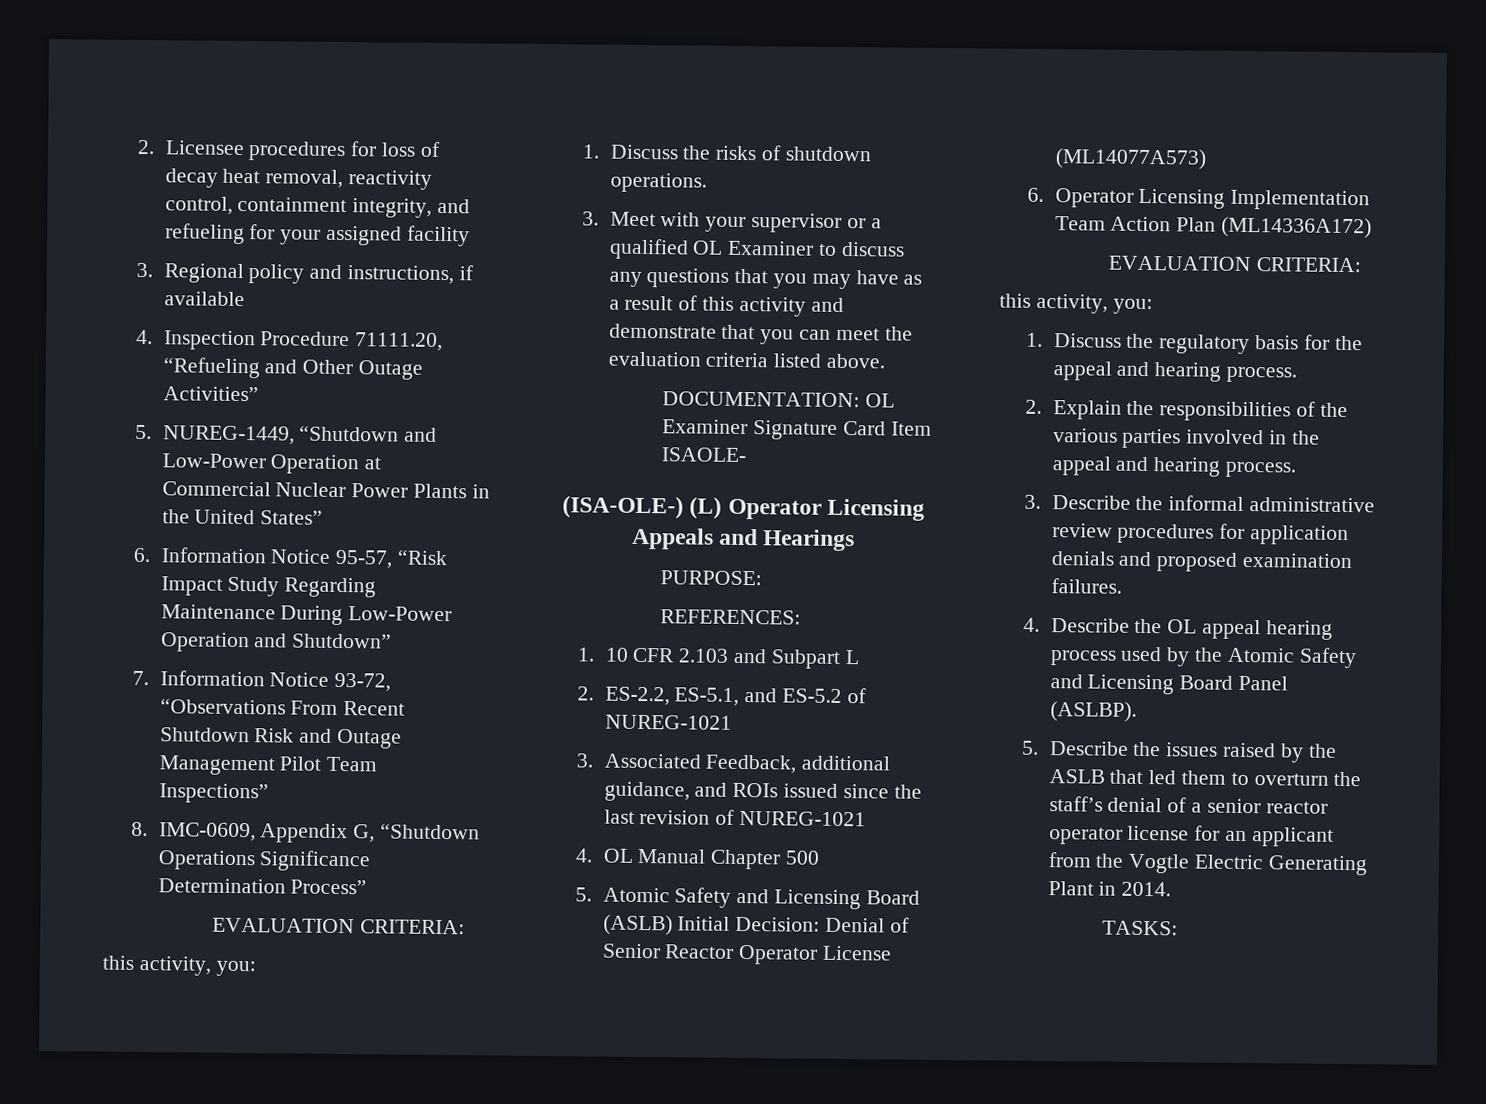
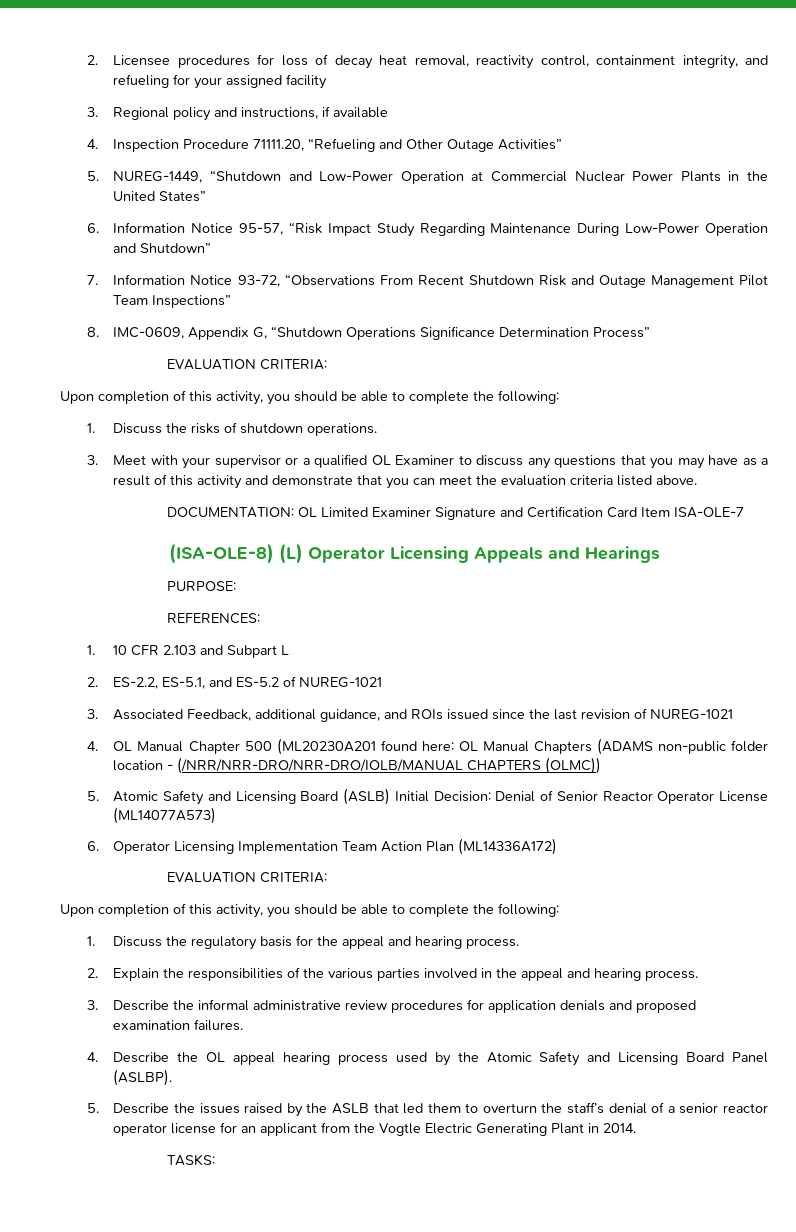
[102,955,256,977] this activity, you: -> [60,390,559,405] Upon completion of this activity, you should be able to complete the following:
(895, 400) none -> [320,507,368,517] Limited
[842,420,932,436] [661,447,748,463] [561,495,684,519] Card Item ISAOLE- // (ISA-OLE-) -> [499,506,744,518] [168,543,274,564] and Certification Card Item ISA-OLE-7 // (ISA-OLE-8)
(821, 857) none -> [276,738,768,755] [113,757,602,774] (ML20230A201 found here: OL Manual Chapters (ADAMS non-public folder location - (/NRR/NRR-DRO/NRR-DRO/IOLB/MANUAL CHAPTERS (OLMC))
[999,293,1153,315] this activity, you: -> [60,903,559,918] Upon completion of this activity, you should be able to complete the following:

